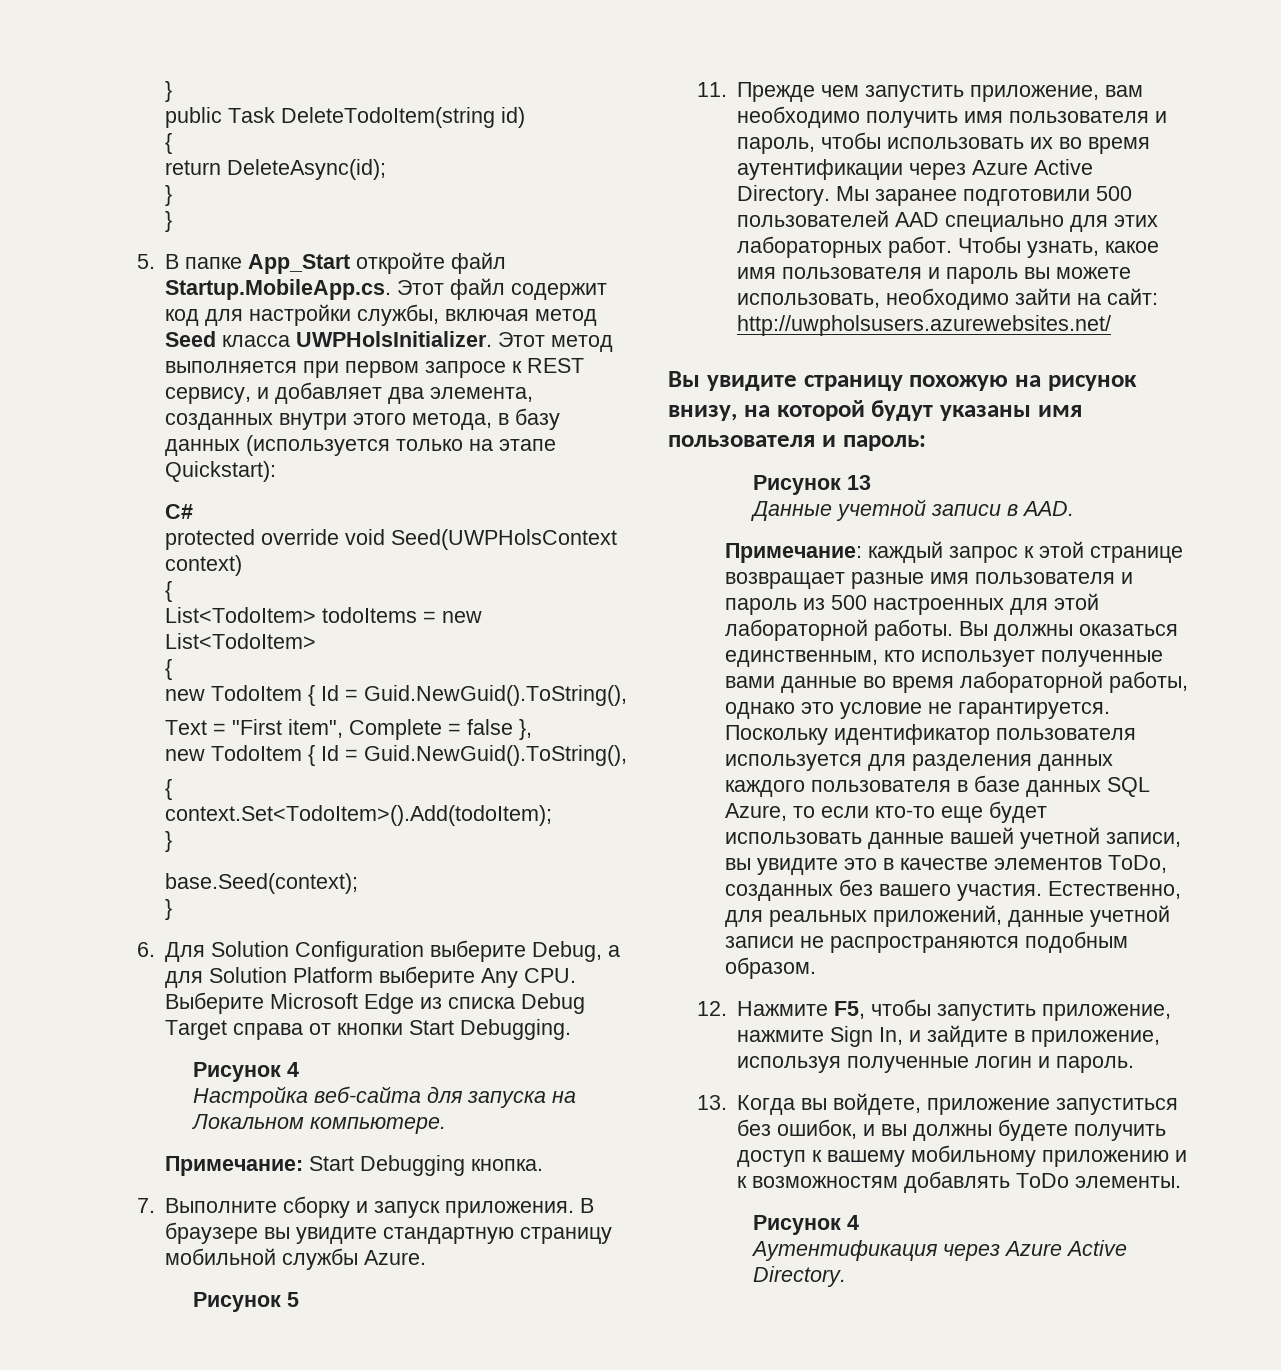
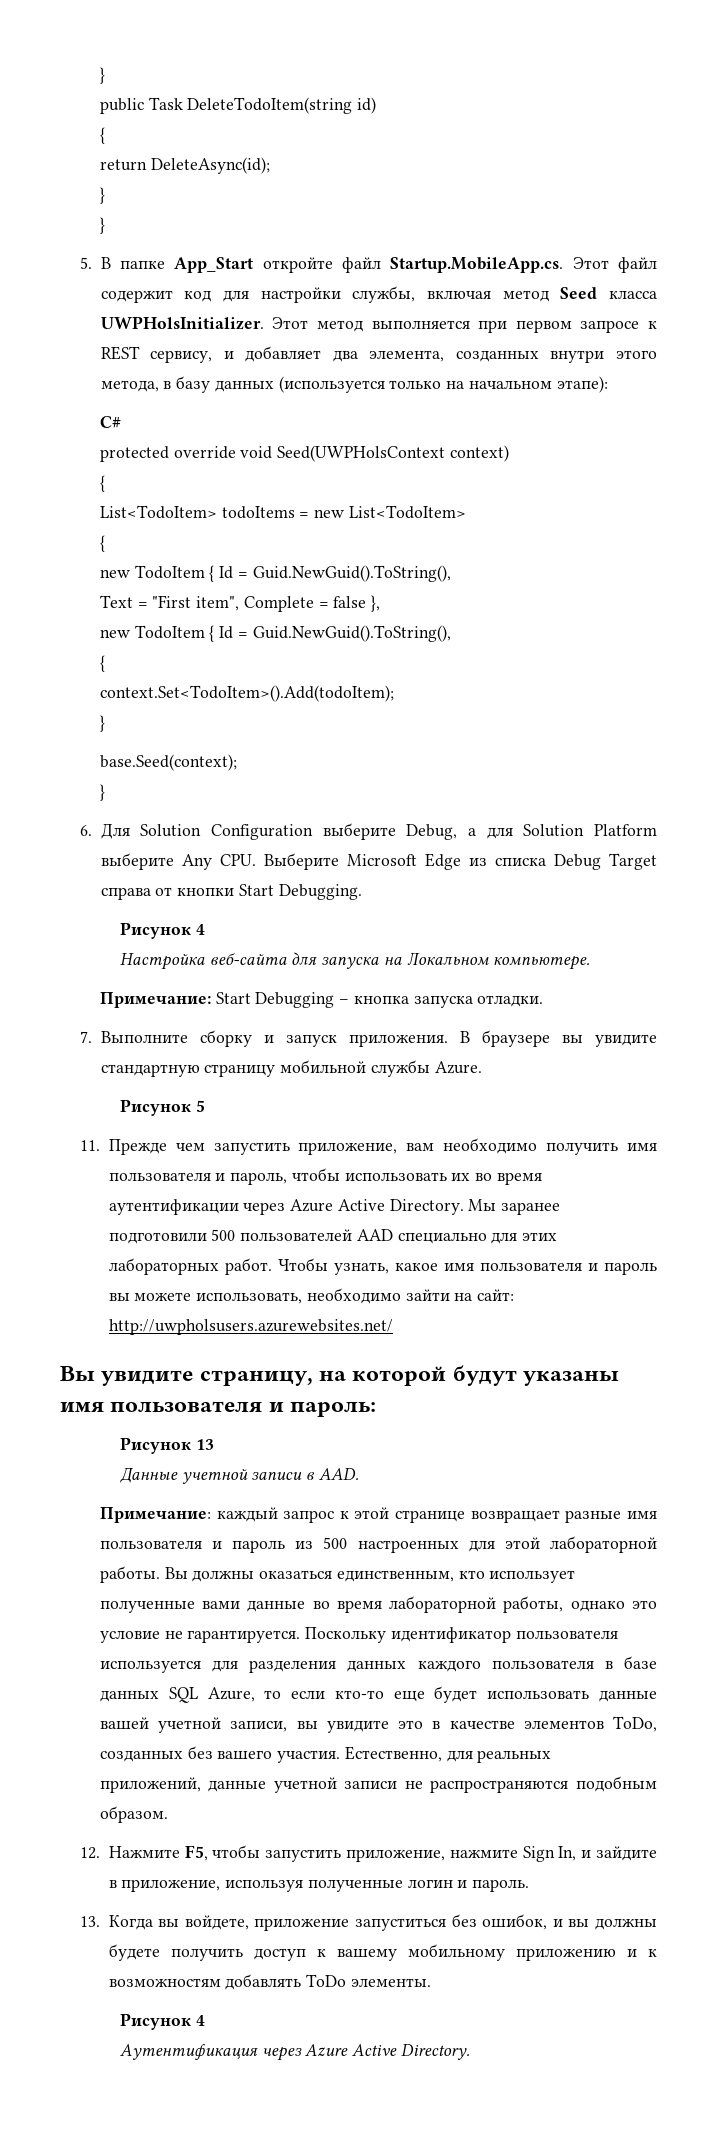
[499,439,557,451] [165,461,277,482] этапе Quickstart): -> [468,376,608,393] начальном этапе):
[470,1159,543,1171] кнопка. -> [339,995,544,1008] – кнопка запуска отладки.
[803,375,1137,391] [668,405,737,421] страницу похожую на рисунок внизу, -> [199,1370,313,1386] страницу,

